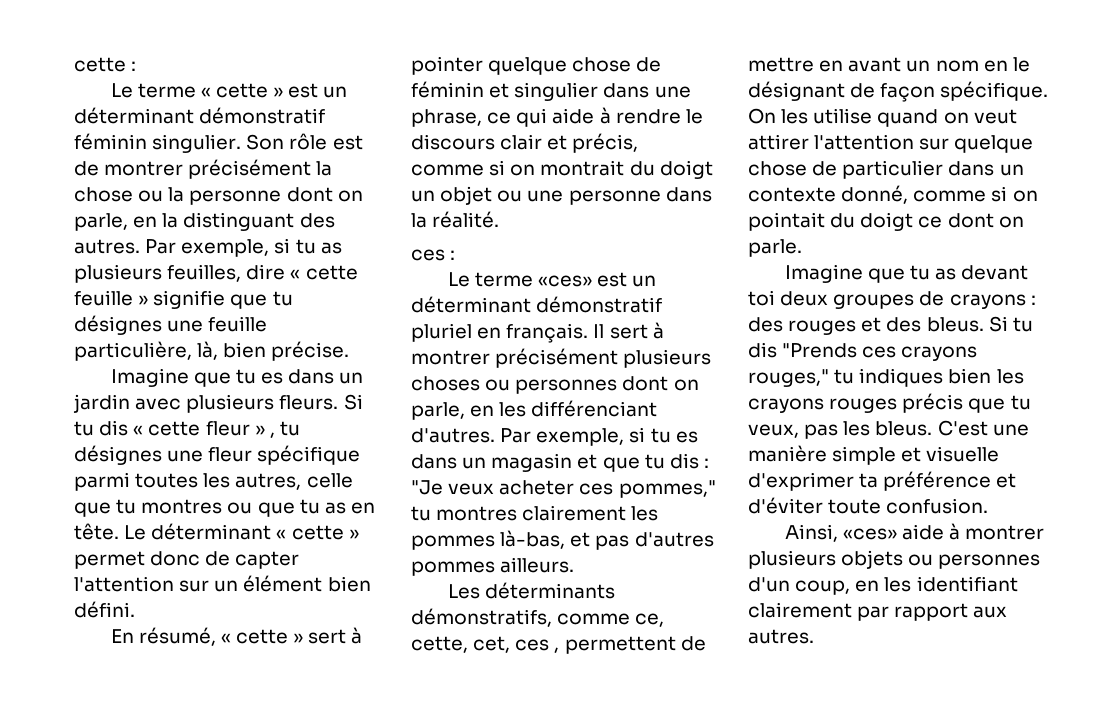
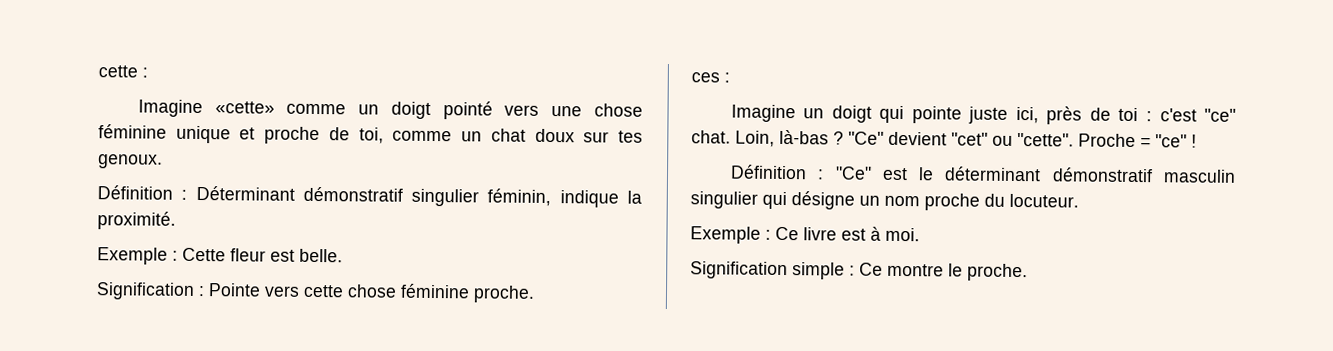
[110,83,348,98] [74,107,326,124] [74,133,363,153] [74,159,333,179] [74,187,363,205] [74,212,335,231] [74,238,342,257] [74,264,358,283] [74,290,293,309] [74,315,268,335] [74,341,350,361] [110,368,364,387] [73,394,363,413] [74,420,300,438] [74,445,361,465] [74,472,353,491] [74,499,375,517] [74,523,359,540] [74,551,300,569] [74,575,371,592] [74,601,135,618] [110,627,363,646] [411,56,662,75] [411,81,691,101] [411,107,703,127] [411,133,639,153] [411,160,713,179] [411,186,712,205] [411,211,500,228] [411,249,456,261] [447,272,657,287] [411,296,663,313] [411,322,664,343] [411,348,712,368] [411,376,699,394] [411,400,658,420] [411,427,698,446] [411,453,709,472] [411,480,716,498] [411,505,659,521] [411,530,714,550] [411,557,575,576] [447,582,615,599] [411,608,665,627] [411,636,706,654] [748,57,1030,72] [748,81,1049,102] [748,108,1017,127] [748,134,1034,153] [748,160,1024,179] [748,185,1038,204] [748,212,1024,231] [748,239,802,257] [784,264,1029,283] [748,290,1036,309] [748,316,1033,335] [748,342,978,361] [748,368,1024,387] [748,393,1031,413] [748,420,1029,439] [748,445,1000,465] [748,471,1017,491] [748,497,989,514] [784,523,1045,542] [748,550,1041,569] [748,576,1018,595] [748,602,1008,621] [748,629,814,644] Le terme « cette » est un déterminant démonstratif féminin singulier. Son rôle est de montrer précisément la chose ou la personne dont on parle, en la distinguant des autres. Par exemple, si tu as plusieurs feuilles, dire « cette feuille » signifie que tu désignes une feuille particulière, là, bien précise. // Imagine que tu es dans un jardin avec plusieurs fleurs. Si tu dis « cette fleur » , tu désignes une fleur spécifique parmi toutes les autres, celle que tu montres ou que tu as en tête. Le déterminant « cette » permet donc de capter l'attention sur un élément bien défini. // En résumé, « cette » sert à pointer quelque chose de féminin et singulier dans une phrase, ce qui aide à rendre le discours clair et précis, comme si on montrait du doigt un objet ou une personne dans la réalité. // ces : // Le terme «ces» est un déterminant démonstratif pluriel en français. Il sert à montrer précisément plusieurs choses ou personnes dont on parle, en les différenciant d'autres. Par exemple, si tu es dans un magasin et que tu dis : "Je veux acheter ces pommes," tu montres clairement les pommes là-bas, et pas d'autres pommes ailleurs. // Les déterminants démonstratifs, comme ce, cette, cet, ces , permettent de mettre en avant un nom en le désignant de façon spécifique. On les utilise quand on veut attirer l'attention sur quelque chose de particulier dans un contexte donné, comme si on pointait du doigt ce dont on parle. // Imagine que tu as devant toi deux groupes de crayons : des rouges et des bleus. Si tu dis "Prends ces crayons rouges," tu indiques bien les crayons rouges précis que tu veux, pas les bleus. C'est une manière simple et visuelle d'exprimer ta préférence et d'éviter toute confusion. // Ainsi, «ces» aide à montrer plusieurs objets ou personnes d'un coup, en les identifiant clairement par rapport aux autres. -> [137,99,643,120] [98,124,644,145] [98,154,163,169] [97,185,642,208] [97,211,176,230] [97,247,343,265] [96,282,535,303] [691,72,730,83] [730,104,1236,125] [691,129,1197,148] [729,164,1236,183] [690,191,1079,211] [690,226,920,244] [690,261,1028,282] Imagine «cette» comme un doigt pointé vers une chose féminine unique et proche de toi, comme un chat doux sur tes genoux. // Définition : Déterminant démonstratif singulier féminin, indique la proximité. // Exemple : Cette fleur est belle. // Signification : Pointe vers cette chose féminine proche. // ces : // Imagine un doigt qui pointe juste ici, près de toi : c'est "ce" chat. Loin, là-bas ? "Ce" devient "cet" ou "cette". Proche = "ce" ! // Définition : "Ce" est le déterminant démonstratif masculin singulier qui désigne un nom proche du locuteur. // Exemple : Ce livre est à moi. // Signification simple : Ce montre le proche.

